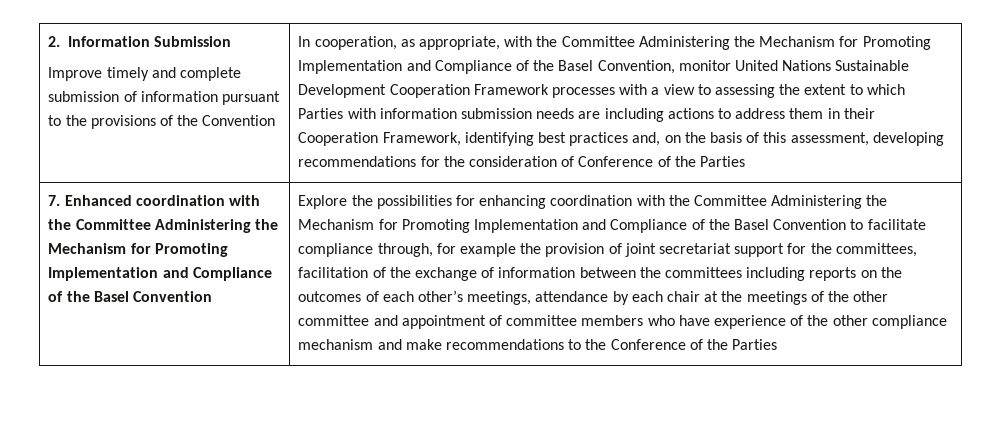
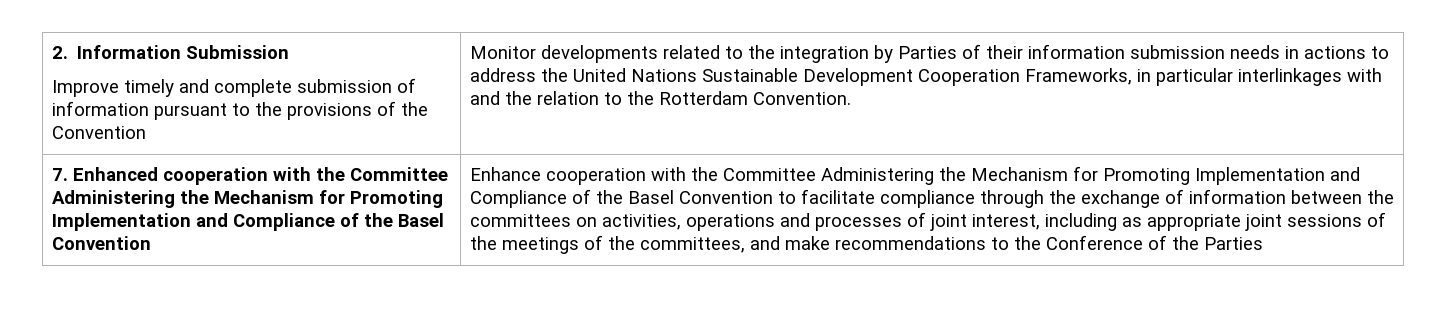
[298,36,931,50] [298,60,731,74] In cooperation, as appropriate, with the Committee Administering the Mechanism for Promoting Implementation and Compliance of the Basel Convention, monitor -> [469,44,1389,63] [469,68,568,82] Monitor developments related to the integration by Parties of their information submission needs in actions to address the
[473,84,905,98] [298,108,875,122] [298,132,944,146] [298,156,745,167] Framework processes with a view to assessing the extent to which Parties with information submission needs are including actions to address them in their Cooperation Framework, identifying best practices and, on the basis of this assessment, developing recommendations for the consideration of Conference of the Parties -> [1024,68,1382,86] [469,91,851,105] Frameworks, in particular interlinkages with and the relation to the Rotterdam Convention.
[135,195,225,206] coordination -> [162,167,268,185] cooperation
[298,195,633,209] Explore the possibilities for enhancing coordination -> [469,167,646,185] Enhance cooperation
[377,243,917,257] [298,267,386,278] through, for example the provision of joint secretariat support for the committees, facilitation of -> [979,190,1044,208] through
[746,267,902,281] [298,290,889,305] [298,315,947,329] [298,339,374,350] including reports on the outcomes of each other’s meetings, attendance by each chair at the meetings of the other committee and appointment of committee members who have experience of the other compliance mechanism -> [575,212,1386,231] [469,235,745,254] on activities, operations and processes of joint interest, including as appropriate joint sessions of the meetings of the committees,

